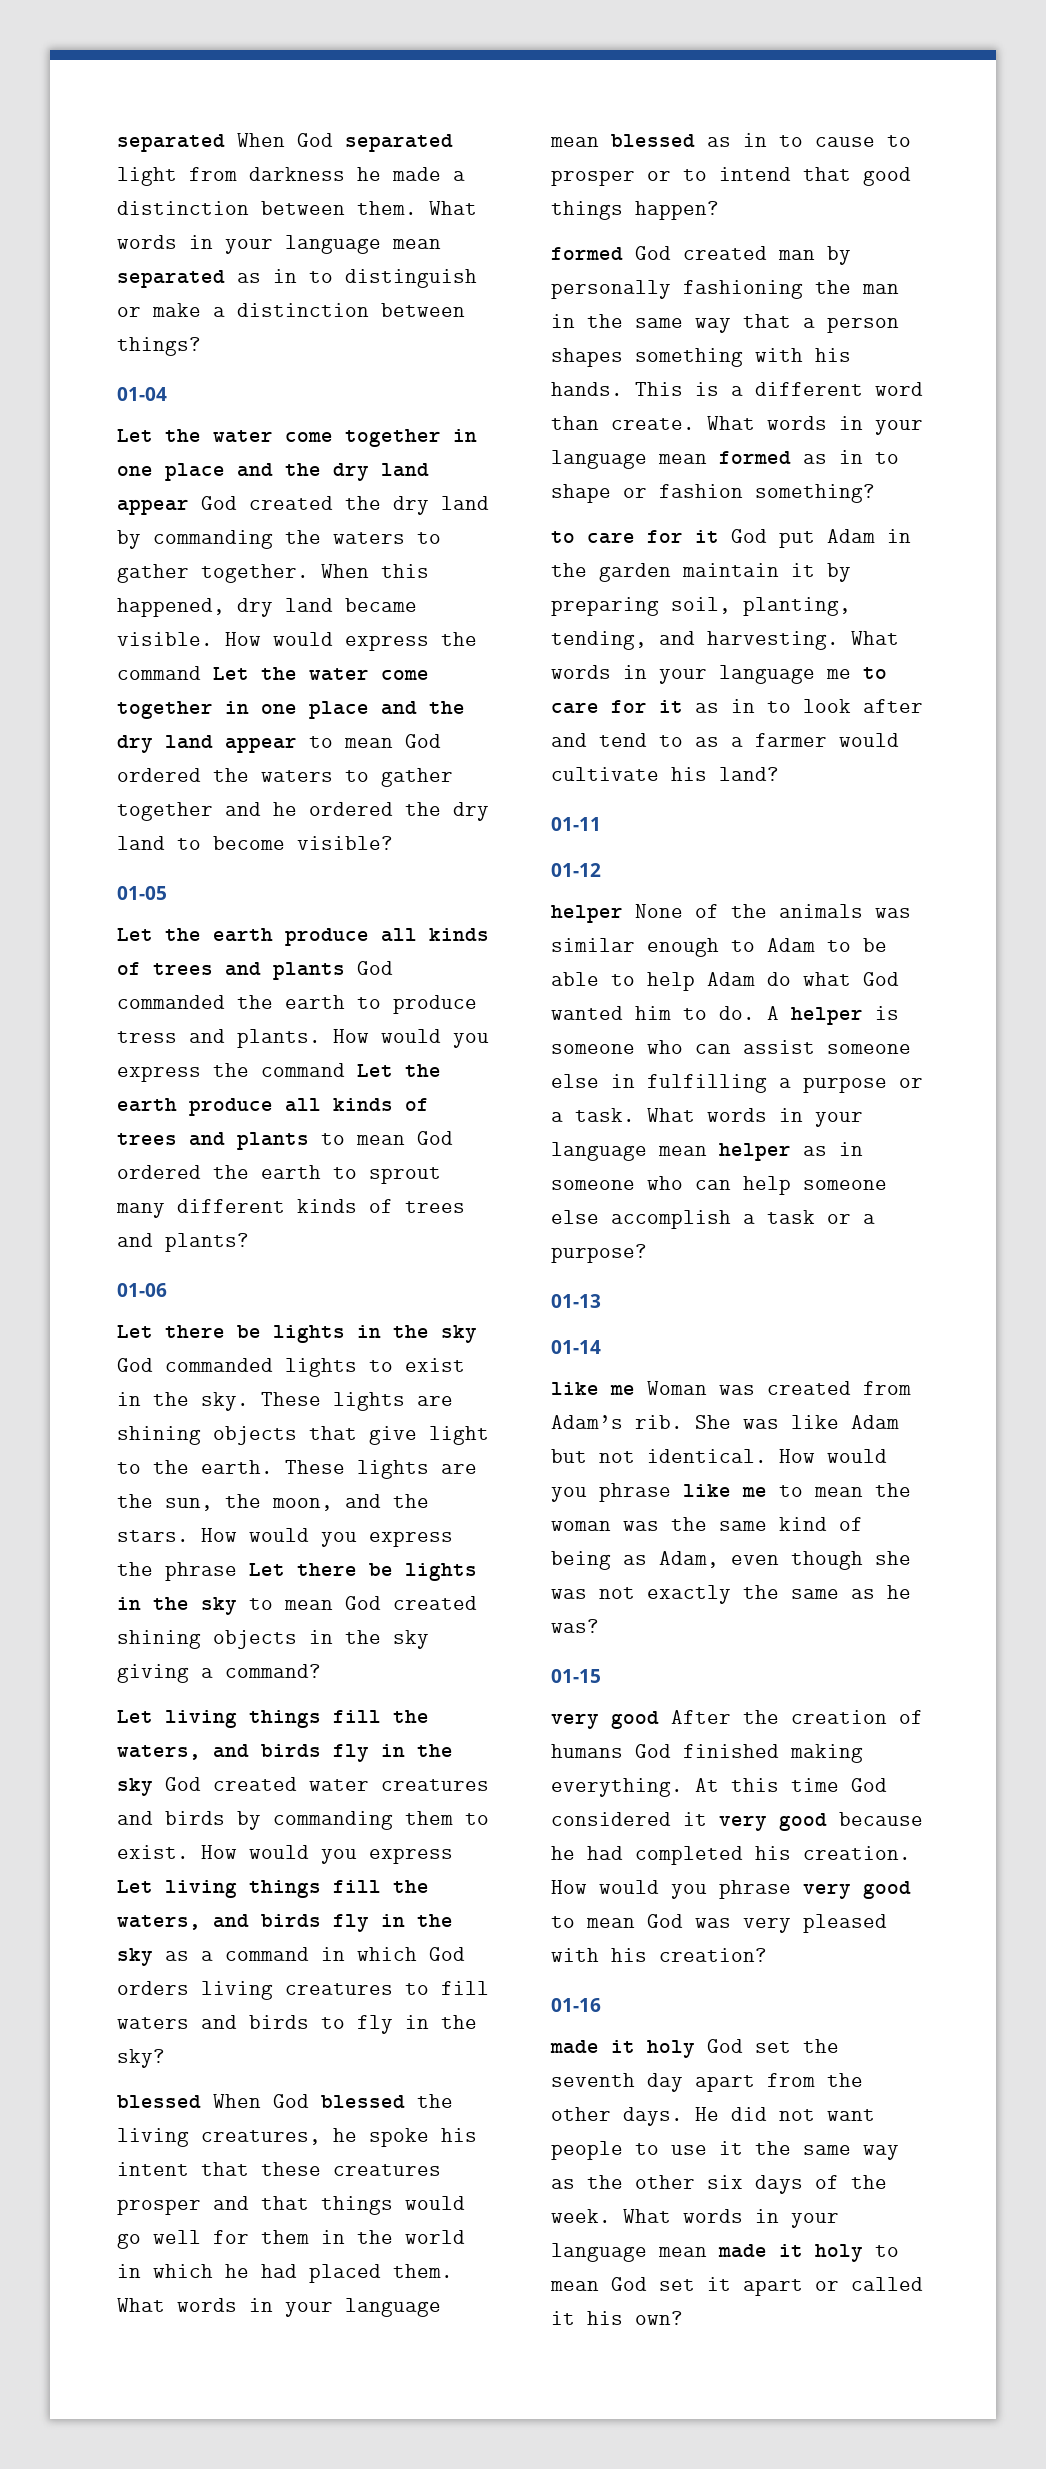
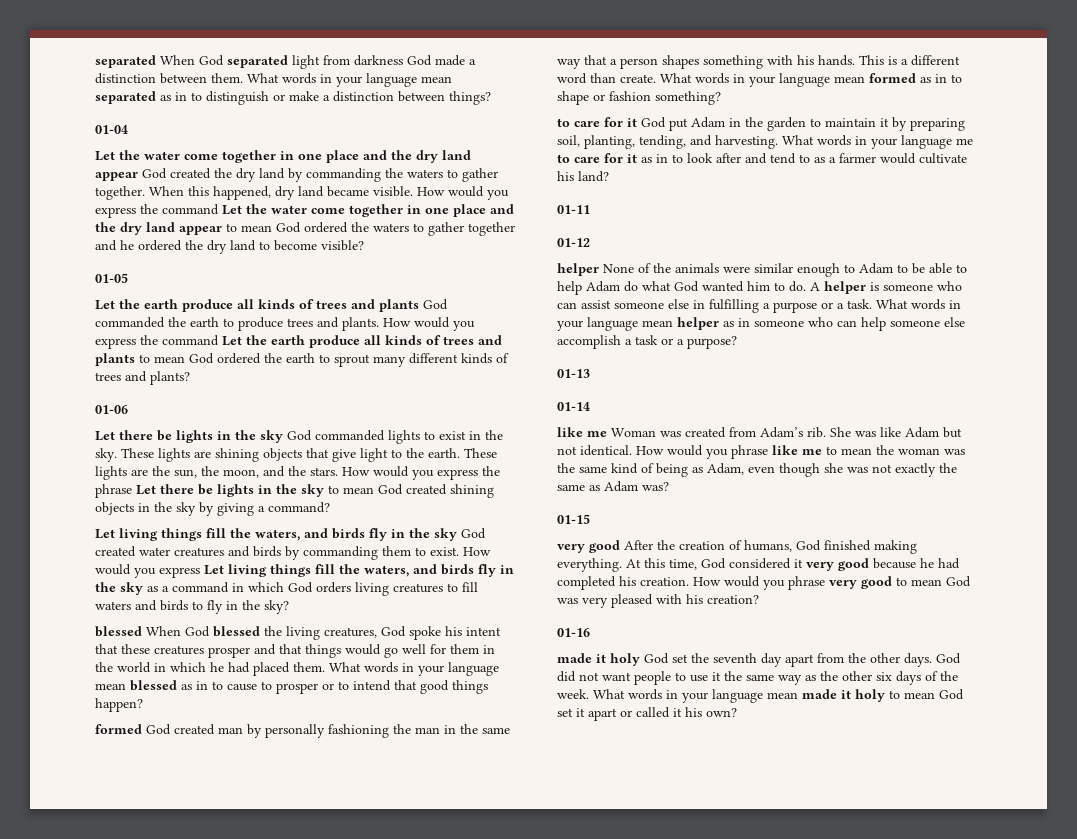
[357,167,381,181] he -> [407,55,432,66] God
(333, 639) none -> [487,190,509,200] you
[117,1031,177,1043] tress -> [287,318,313,327] trees
(429, 1639) none -> [199,502,214,516] by
[333,2128,357,2142] he -> [381,626,406,637] God
(671, 572) none -> [810,118,821,127] to
[875,908,911,918] was -> [723,266,750,273] were
[887,1585,911,1599] he -> [604,481,638,492] Adam
[551,1744,623,1758] humans -> [744,540,792,552] humans,
[791,1778,839,1792] time -> [669,559,697,570] time,
[695,2107,719,2121] He -> [936,653,961,664] God

